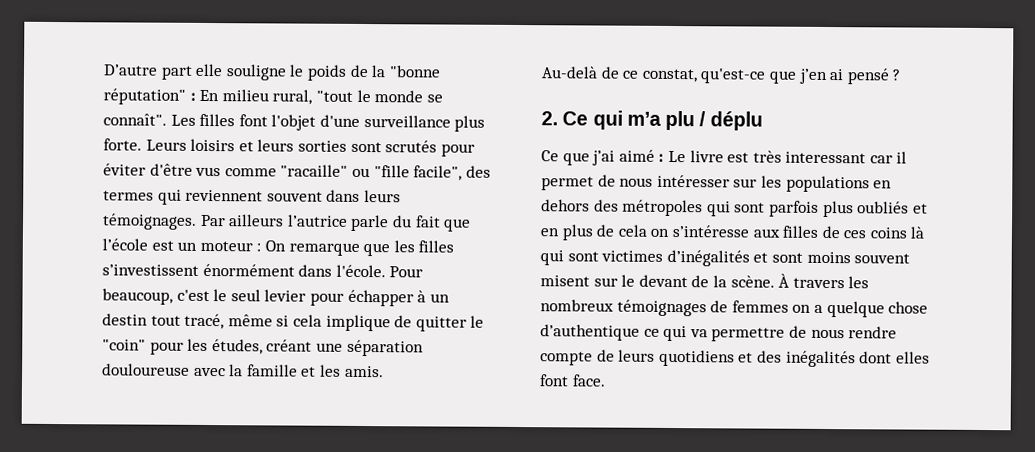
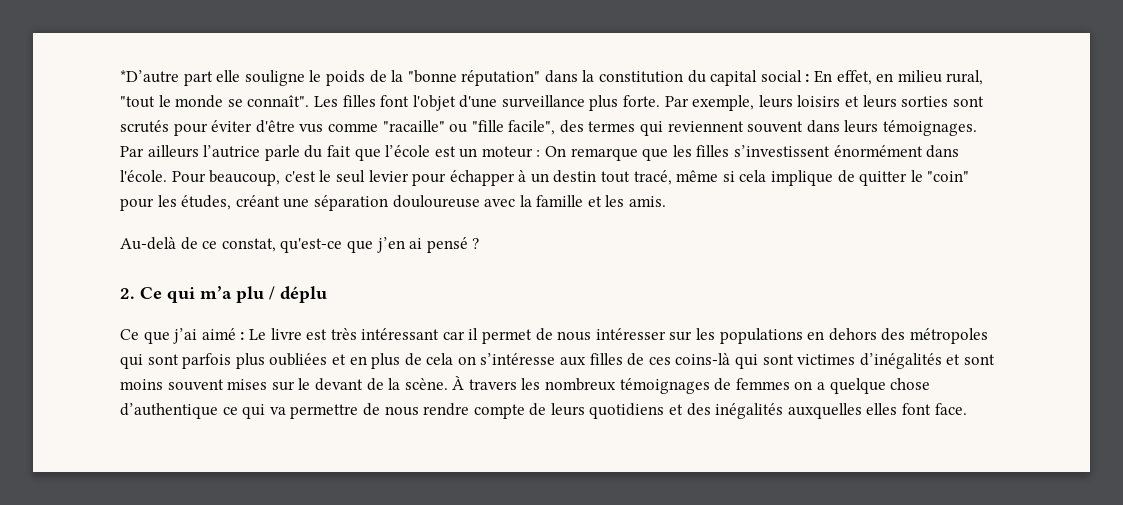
[103,64,158,76] D’autre -> [120,70,179,83] *D’autre
[189,89,220,102] : En -> [544,70,894,86] dans la constitution du capital social : En effet, en
[145,139,187,151] Leurs -> [664,95,793,111] Par exemple, leurs
[785,151,867,164] interessant -> [361,328,440,340] intéressant
[857,201,910,214] oubliés -> [269,353,328,366] oubliées
[869,226,926,239] coins là -> [675,353,731,365] coins-là
[540,275,590,287] misent -> [227,379,268,390] mises
[859,351,893,364] dont -> [787,403,862,419] auxquelles

